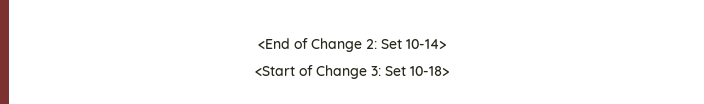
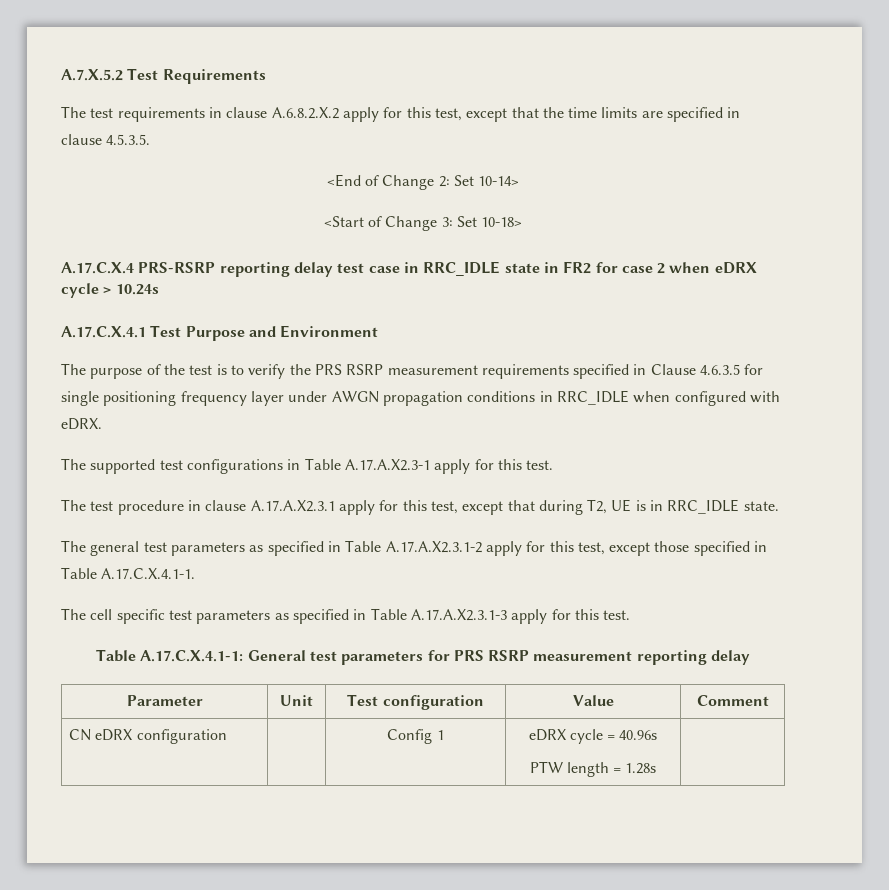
(258, 43) none -> [61,68,266,84] [61,106,741,122] [61,134,151,145] A.7.X.5.2 Test Requirements // The test requirements in clause A.6.8.2.X.2 apply for this test, except that the time limits are specified in clause 4.5.3.5. //
(449, 71) none -> [61,261,757,277] [61,283,159,298] [61,325,379,341] [61,363,764,379] [61,390,780,406] [61,418,102,430] [61,458,554,474] [61,499,779,515] [61,540,768,556] [61,567,196,579] [61,608,631,624] [95,649,751,665] [126,695,203,706] [280,695,313,706] [347,694,484,710] [572,695,614,706] [696,695,769,706] [69,729,227,744] [387,729,444,744] [528,729,658,744] [529,761,657,777] // A.17.C.X.4 PRS-RSRP reporting delay test case in RRC_IDLE state in FR2 for case 2 when eDRX cycle > 10.24s // A.17.C.X.4.1 Test Purpose and Environment // The purpose of the test is to verify the PRS RSRP measurement requirements specified in Clause 4.6.3.5 for single positioning frequency layer under AWGN propagation conditions in RRC_IDLE when configured with eDRX. // The supported test configurations in Table A.17.A.X2.3-1 apply for this test. // The test procedure in clause A.17.A.X2.3.1 apply for this test, except that during T2, UE is in RRC_IDLE state. // The general test parameters as specified in Table A.17.A.X2.3.1-2 apply for this test, except those specified in Table A.17.C.X.4.1-1. // The cell specific test parameters as specified in Table A.17.A.X2.3.1-3 apply for this test. // Table A.17.C.X.4.1-1: General test parameters for PRS RSRP measurement reporting delay // Parameter | Unit | Test configuration | Value | Comment // CN eDRX configuration | | Config 1 | eDRX cycle = 40.96s // PTW length = 1.28s |

